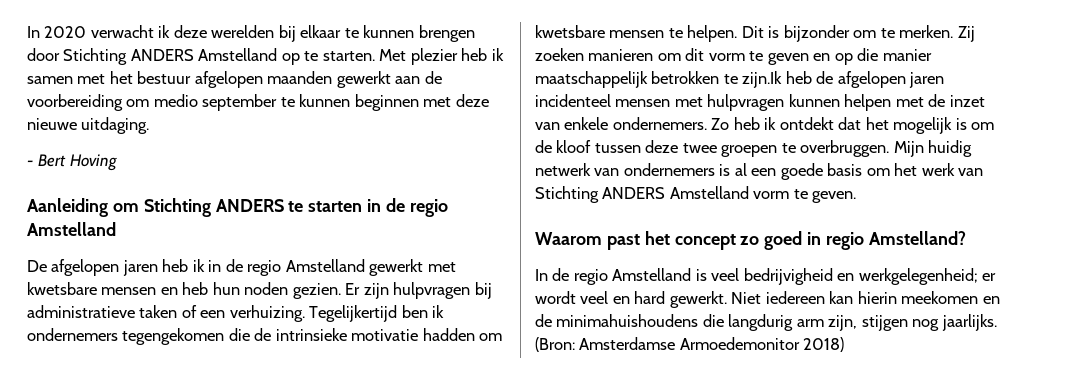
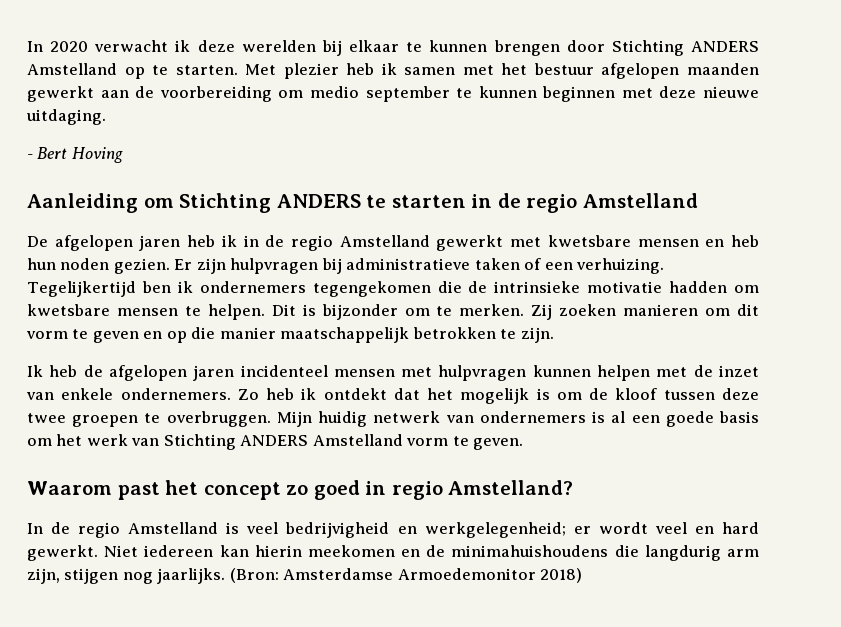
[742,71,783,88] zijn.Ik -> [520,327,554,343] [27,365,43,377] zijn. // Ik

